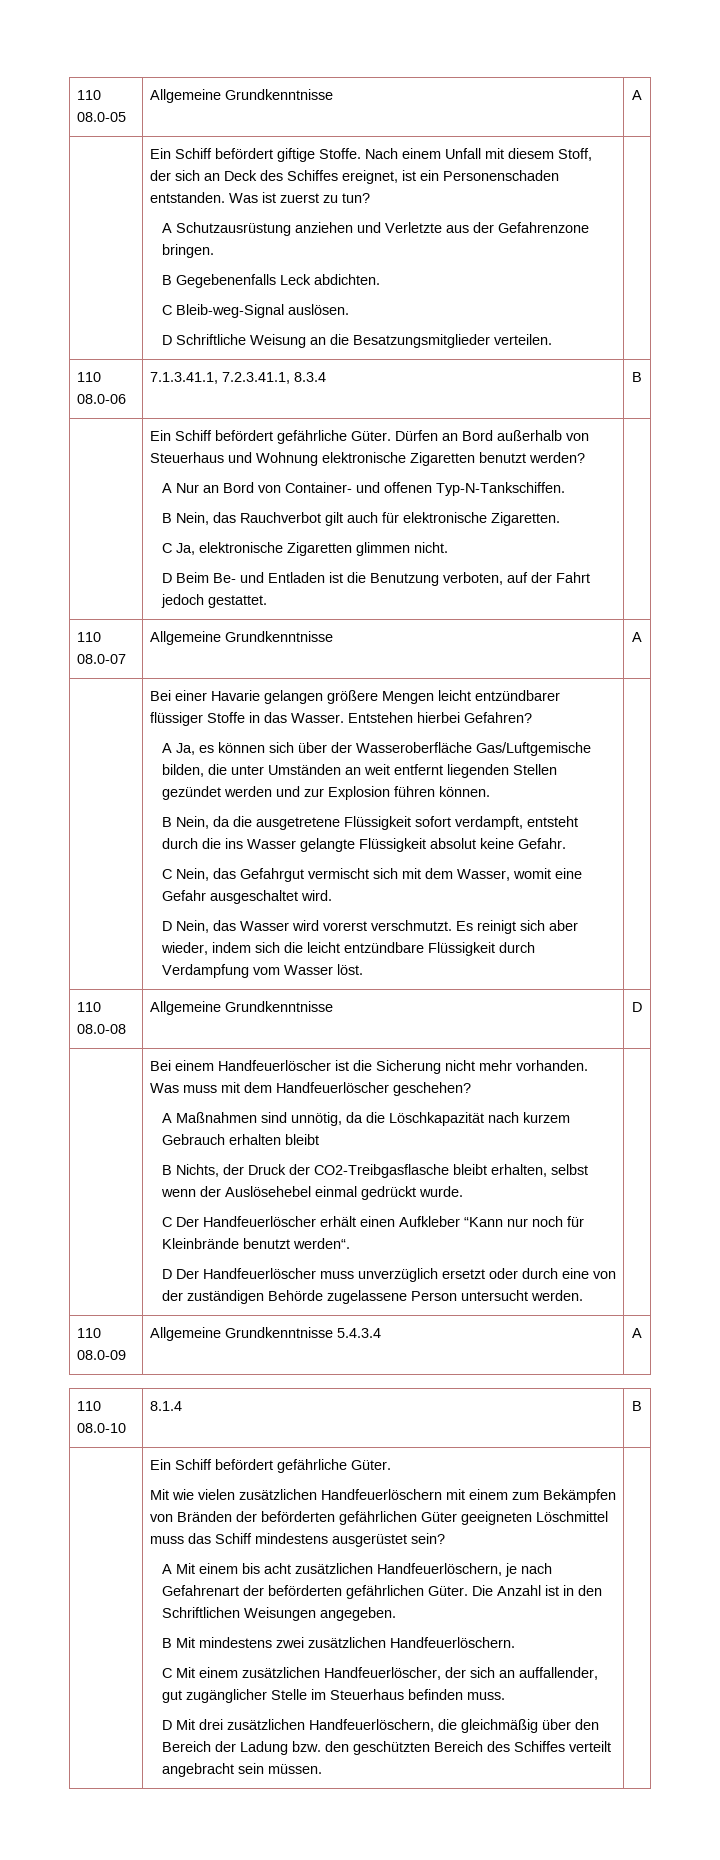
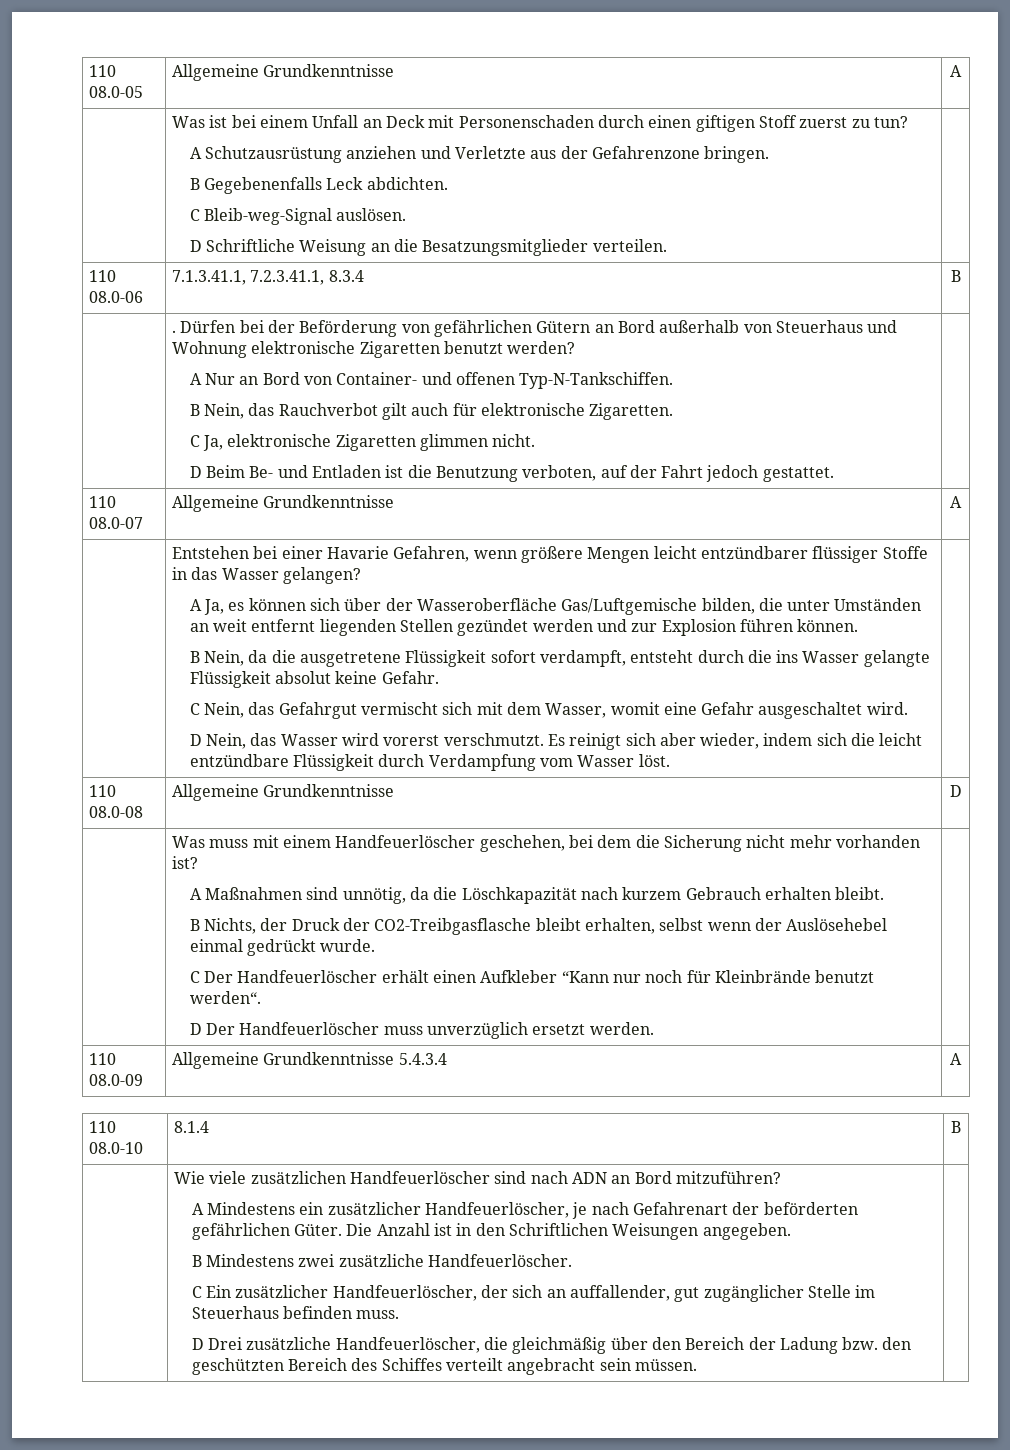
[149,148,592,162] [149,170,559,184] [149,192,276,203] Ein Schiff befördert giftige Stoffe. Nach einem Unfall mit diesem Stoff, der sich an Deck des Schiffes ereignet, ist ein Personenschaden entstanden. Was ist -> [172,115,797,132] Was ist bei einem Unfall an Deck mit Personenschaden durch einen giftigen Stoff
[149,430,438,444] Ein Schiff befördert gefährliche Güter. Dürfen -> [172,320,591,337] . Dürfen bei der Beförderung von gefährlichen Gütern
[149,690,323,704] Bei einer Havarie gelangen -> [172,546,517,562] Entstehen bei einer Havarie Gefahren, wenn
[290,712,532,723] Wasser. Entstehen hierbei Gefahren? -> [221,567,362,584] Wasser gelangen?
[149,1060,588,1074] [149,1082,471,1096] Bei einem Handfeuerlöscher ist die Sicherung nicht mehr vorhanden. Was muss mit dem Handfeuerlöscher geschehen? -> [172,835,920,852] [172,856,199,869] Was muss mit einem Handfeuerlöscher geschehen, bei dem die Sicherung nicht mehr vorhanden ist?
[284,1134,319,1145] bleibt -> [835,887,885,900] bleibt.
[488,1268,616,1279] [161,1290,528,1304] oder durch eine von der zuständigen Behörde zugelassene Person untersucht -> (586, 1029) none
[149,1459,391,1473] [149,1489,616,1503] [149,1511,608,1525] [149,1533,445,1547] [161,1563,502,1576] Ein Schiff befördert gefährliche Güter. // Mit wie vielen zusätzlichen Handfeuerlöschern mit einem zum Bekämpfen von Bränden der beförderten gefährlichen Güter geeigneten Löschmittel muss das Schiff mindestens ausgerüstet sein? // A Mit einem bis acht zusätzlichen Handfeuerlöschern, -> [174,1171,782,1184] [191,1202,569,1218] Wie viele zusätzlichen Handfeuerlöscher sind nach ADN an Bord mitzuführen? // A Mindestens ein zusätzlicher Handfeuerlöscher,
[175,1637,515,1648] [161,1667,320,1678] Mit mindestens zwei zusätzlichen Handfeuerlöschern. // C Mit einem zusätzlichen -> [205,1254,572,1267] [191,1285,329,1298] Mindestens zwei zusätzliche Handfeuerlöscher. // C Ein zusätzlicher
[175,1719,434,1732] Mit drei zusätzlichen Handfeuerlöschern, -> [207,1337,480,1353] Drei zusätzliche Handfeuerlöscher,

